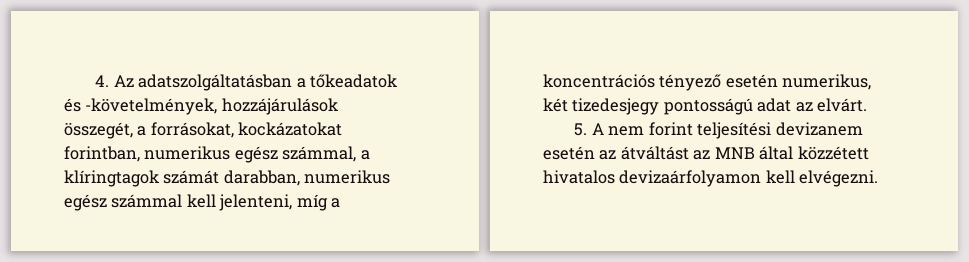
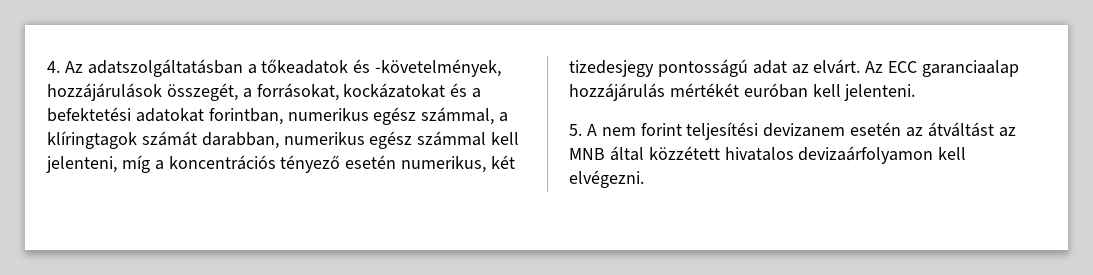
(343, 129) none -> [450,83,482,98] [47,107,204,122] és a befektetési adatokat
(868, 105) none -> [865,60,1020,77] [569,83,916,101] Az ECC garanciaalap hozzájárulás mértékét euróban kell jelenteni.

